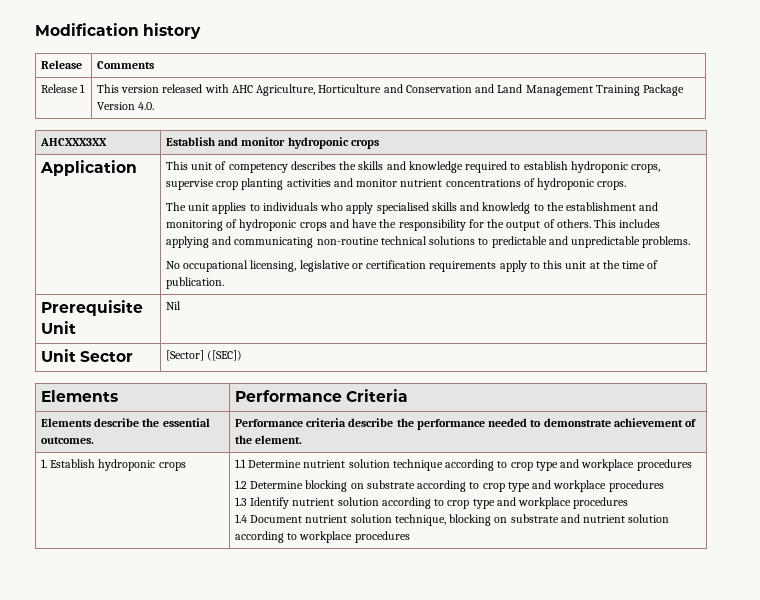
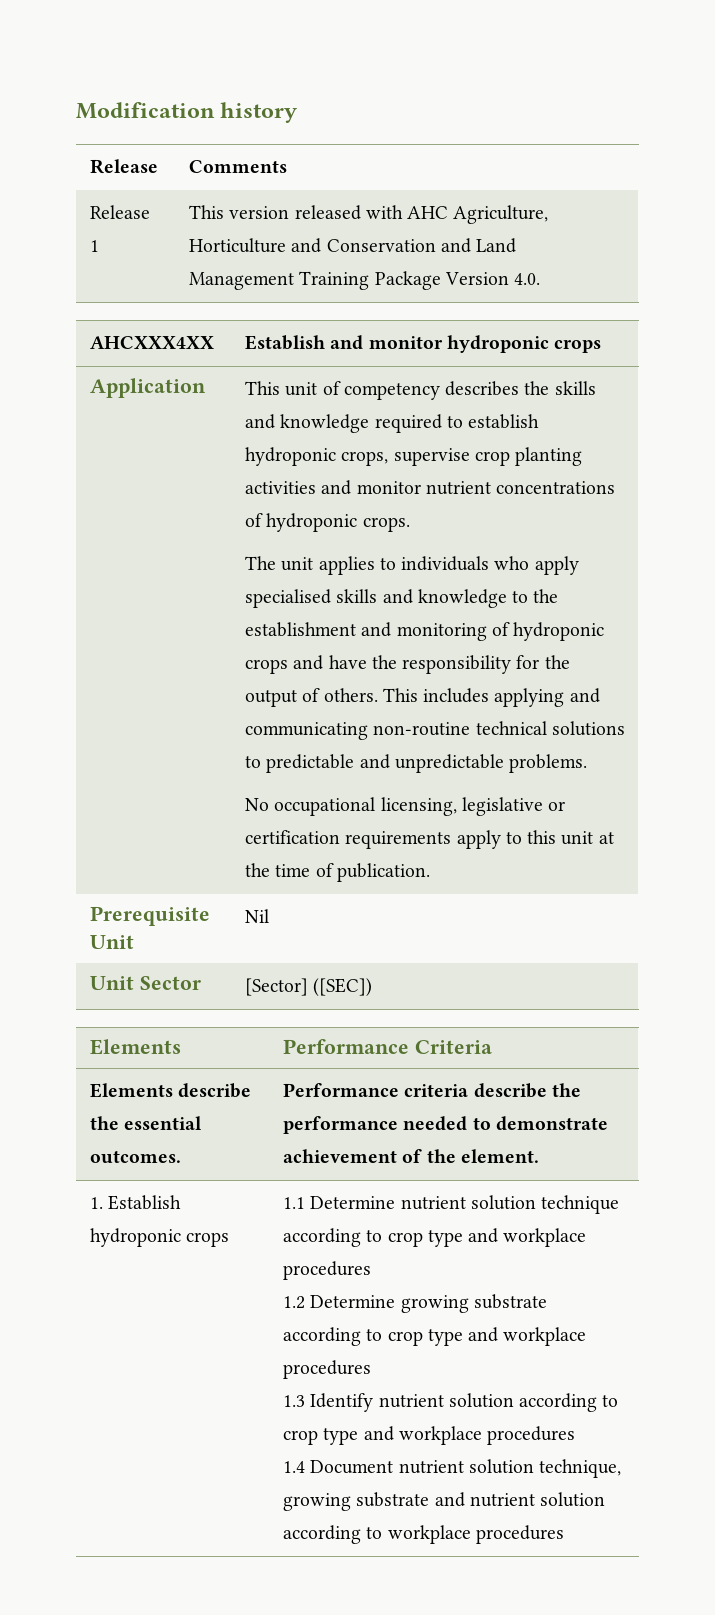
[39,138,107,146] AHCXXX3XX -> [90,336,215,349] AHCXXX4XX
[482,202,531,214] knowledg -> [417,589,507,608] knowledge
[305,480,364,492] blocking on -> [400,1295,469,1313] growing
[449,514,508,526] blocking on -> [283,1493,352,1511] growing

